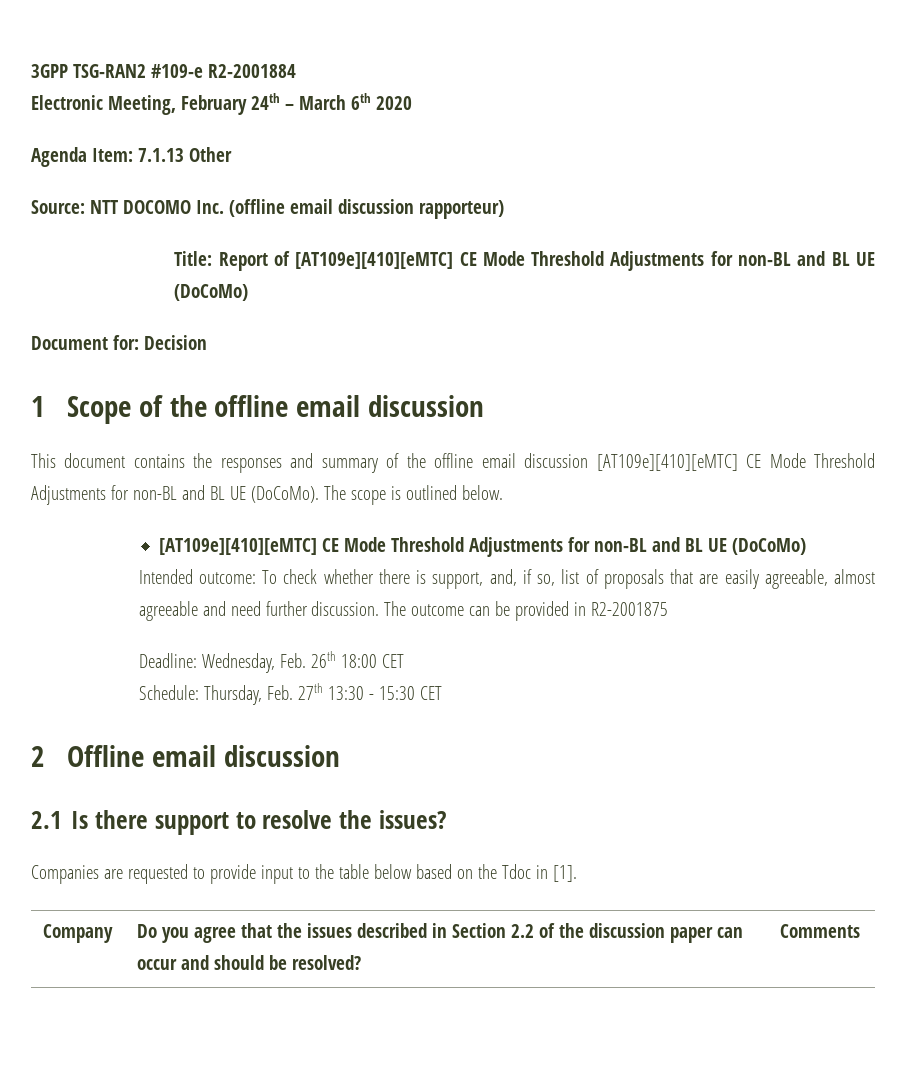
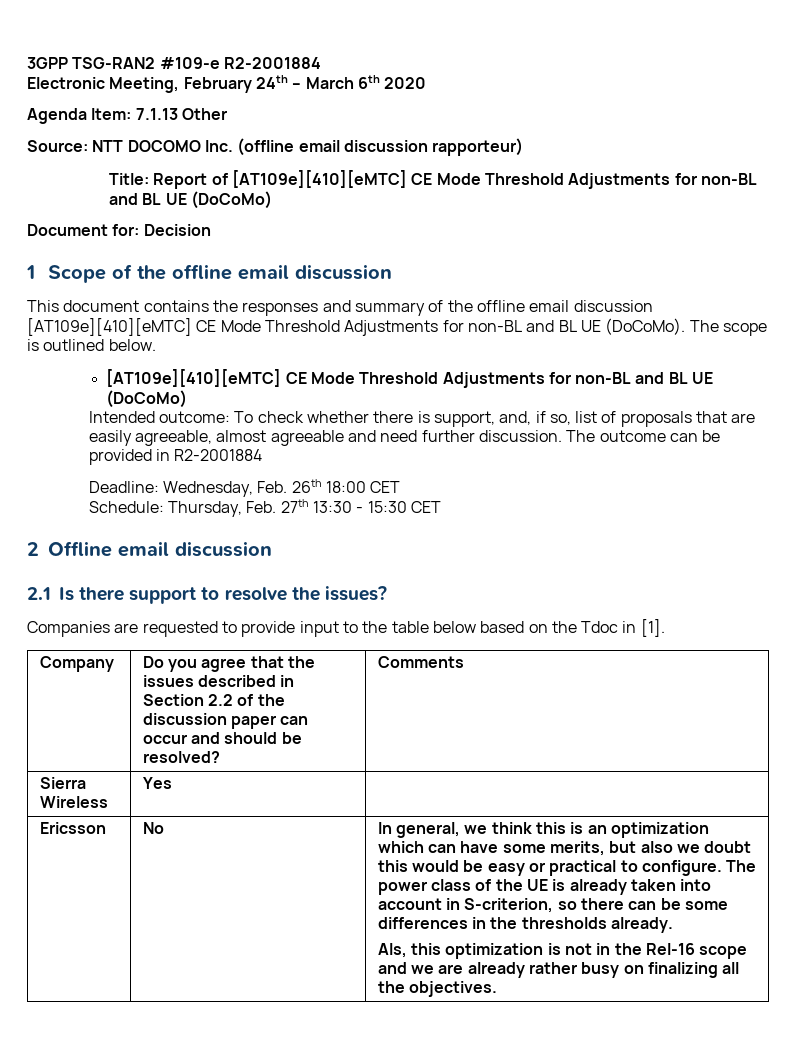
[591,602,669,616] R2-2001875 -> [174,449,263,461] R2-2001884
(861, 931) none -> [39,777,86,789] [39,796,108,808] [142,777,172,789] [39,822,106,834] [142,822,164,834] [377,822,709,838] [377,841,752,856] [377,860,757,876] [377,879,712,895] [377,898,728,913] [377,917,673,933] [377,943,748,959] [377,962,740,978] [377,981,497,997] // Sierra Wireless | Yes | // Ericsson | No | In general, we think this is an optimization which can have some merits, but also we doubt this would be easy or practical to configure. The power class of the UE is already taken into account in S-criterion, so there can be some differences in the thresholds already. // Als, this optimization is not in the Rel-16 scope and we are already rather busy on finalizing all the objectives.

